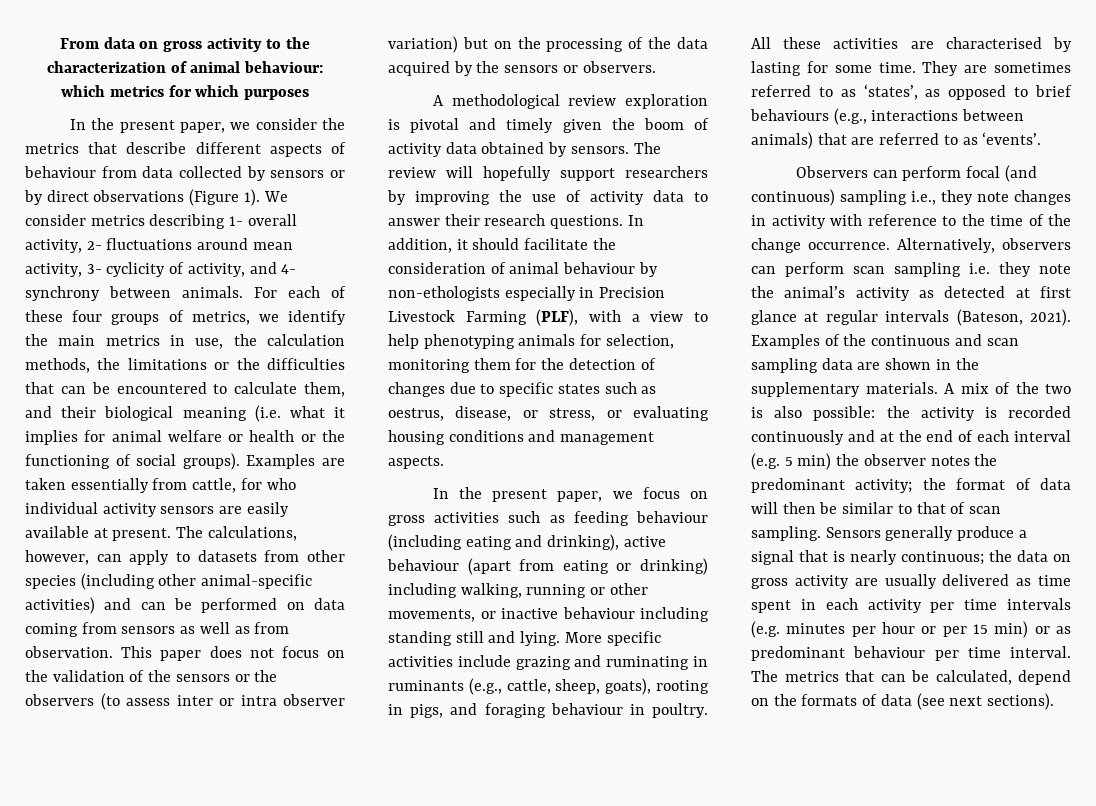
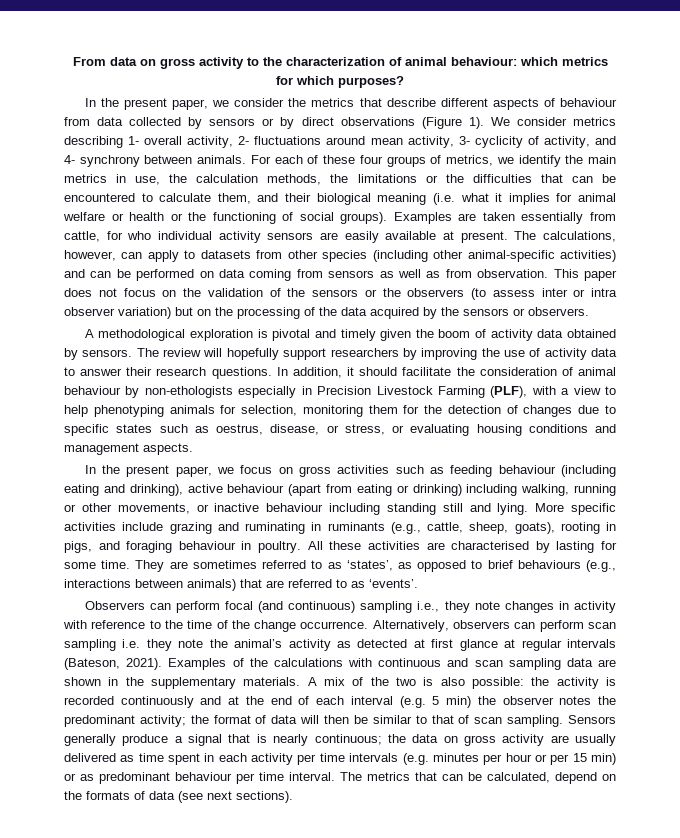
[243,89,309,100] purposes -> [338,76,404,88] purposes?
[568,95,617,106] review -> (186, 335) none
(867, 340) none -> [273,658,372,667] calculations with

